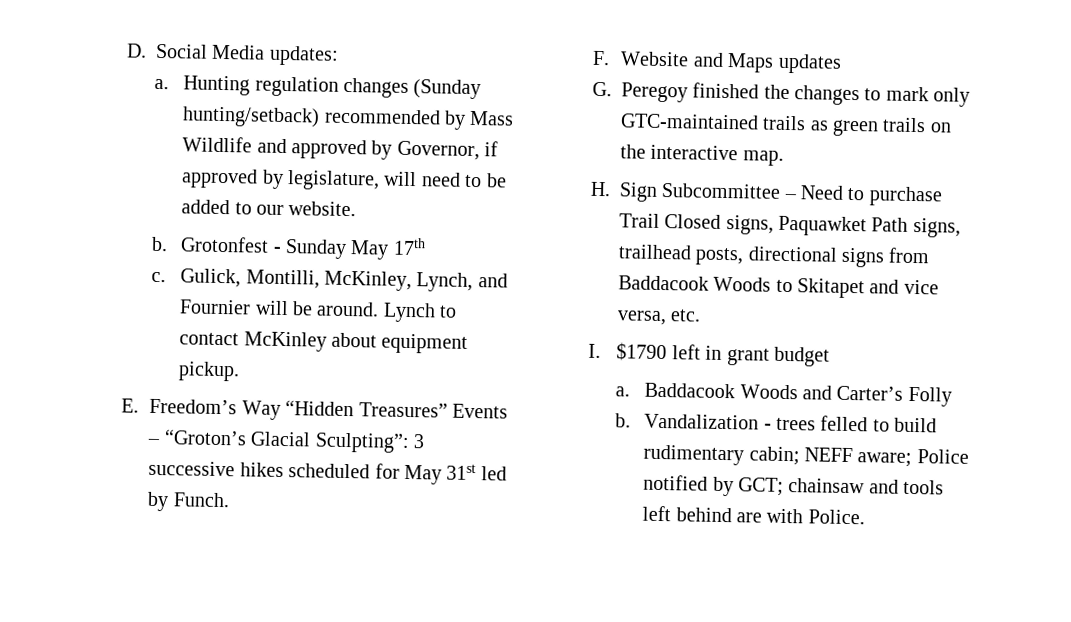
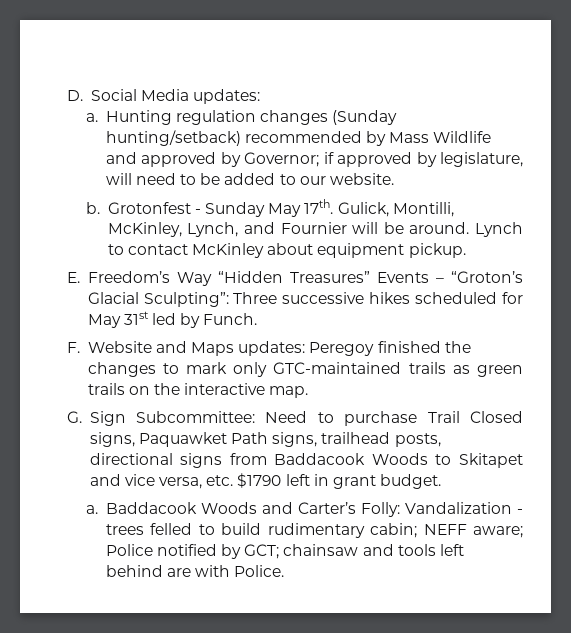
[396,140,480,161] Governor, -> [244,152,320,167] Governor;
[392,237,426,256] [151,271,167,283] 17th // c. -> [304,199,334,214] 17th.
[413,434,426,449] 3 -> [233,292,278,304] Three
[777,53,842,74] [591,81,612,97] updates // G. -> [238,341,306,356] updates:
[589,181,797,202] H. Sign Subcommittee – -> [66,411,256,426] G. Sign Subcommittee:
[587,343,601,359] // I. -> (234, 480) none
[774,346,831,367] budget -> [380,474,442,489] budget.
[907,386,952,407] [615,413,632,428] Folly // b. -> [360,502,400,517] Folly:

